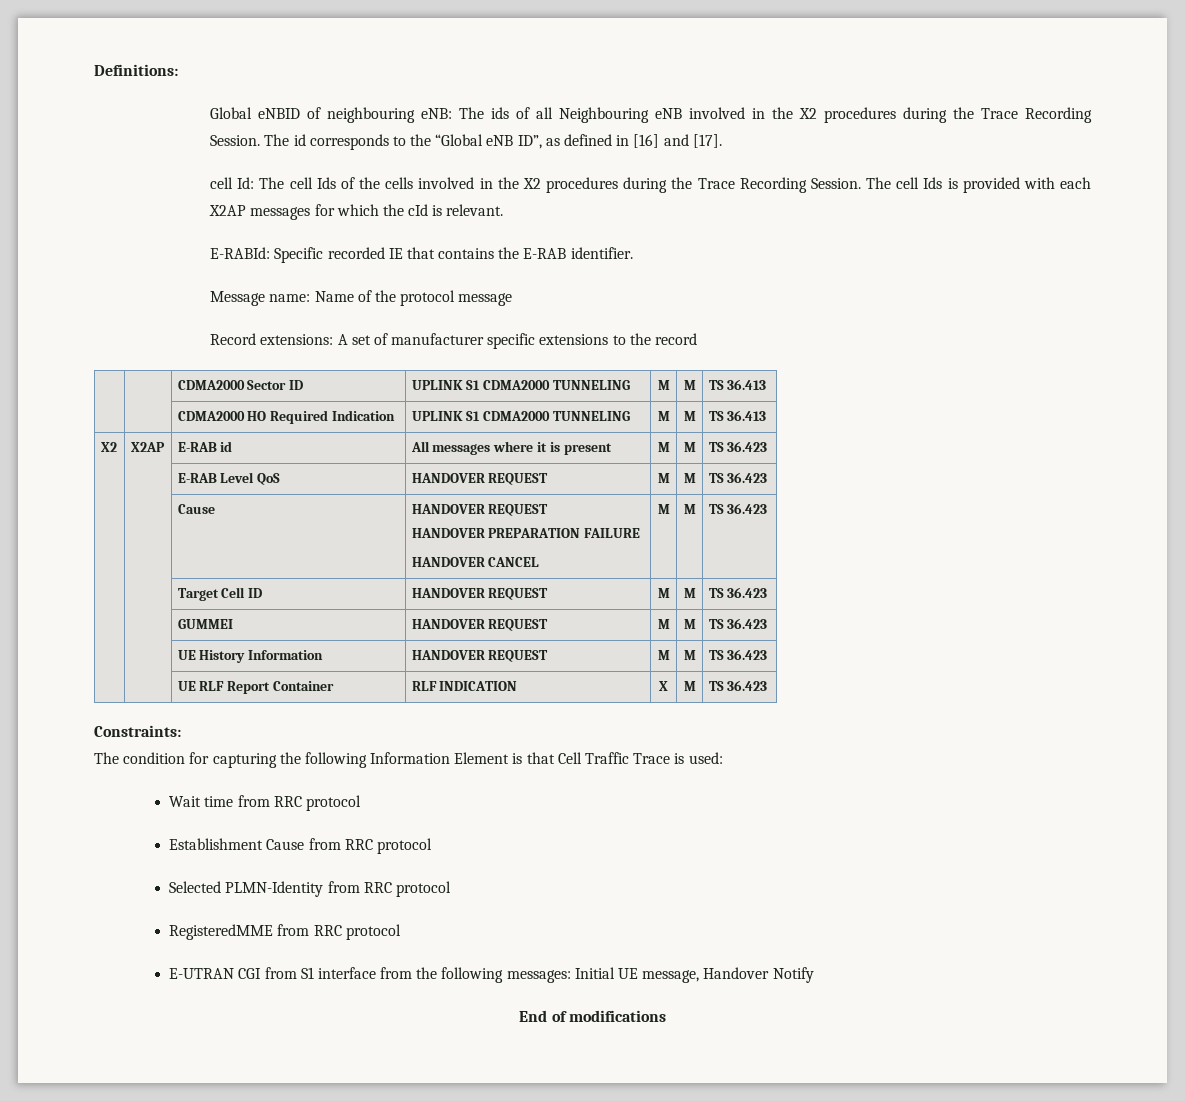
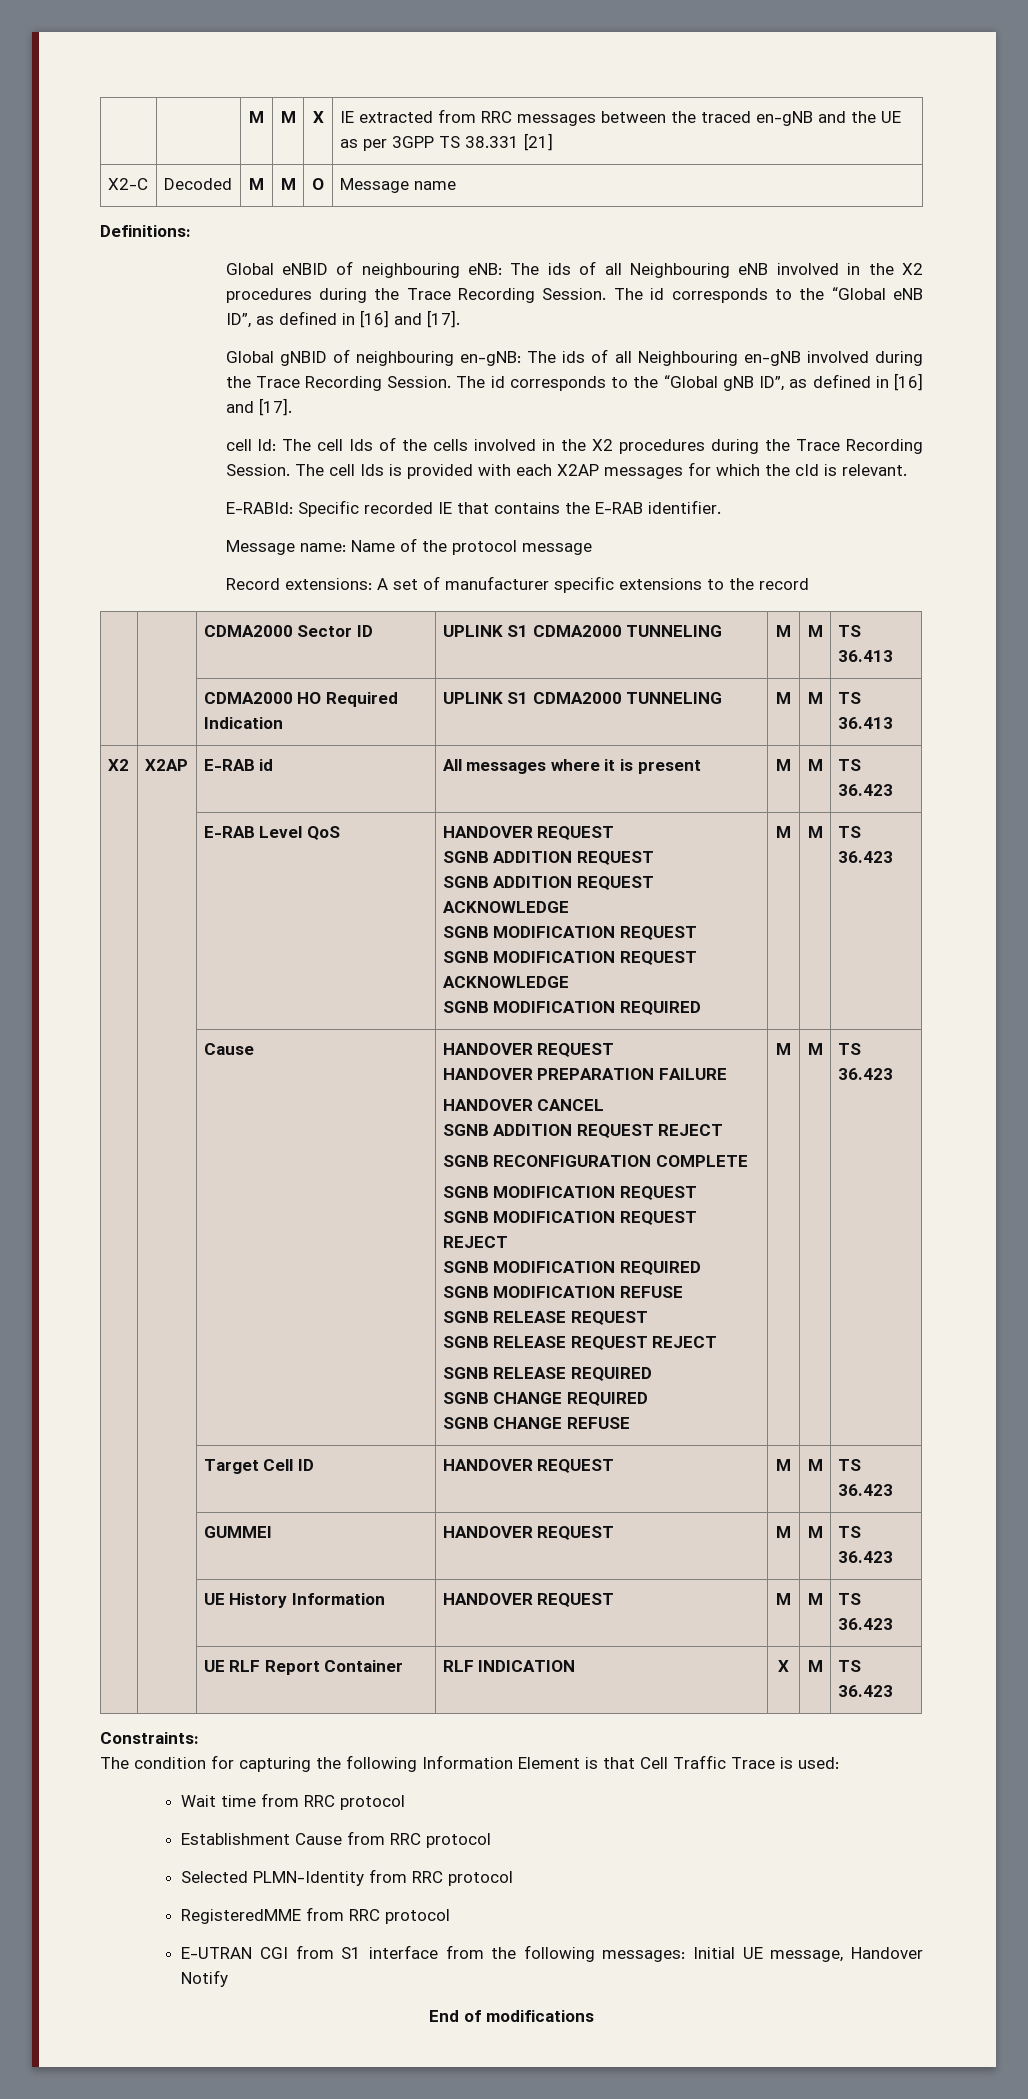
(94, 70) none -> [249,111,264,123] [280,111,296,123] [312,111,324,123] [339,109,901,126] [339,133,553,151] [107,178,148,190] [163,178,232,190] [249,178,264,190] [280,178,296,190] [312,178,324,190] [339,178,456,193] | | M | M | X | IE extracted from RRC messages between the traced en-gNB and the UE as per 3GPP TS 38.331 [21] // X2-C | Decoded | M | M | O | Message name //
(722, 141) none -> [225,349,924,366] [225,373,923,391] [225,398,292,416] // Global gNBID of neighbouring en-gNB: The ids of all Neighbouring en-gNB involved during the Trace Recording Session. The id corresponds to the “Global gNB ID”, as defined in [16] and [17].
(549, 479) none -> [442,851,654,865] [442,876,654,890] [442,901,569,913] [442,926,697,940] [442,951,697,965] [442,976,569,988] [442,1001,701,1015] // SGNB ADDITION REQUEST // SGNB ADDITION REQUEST ACKNOWLEDGE // SGNB MODIFICATION REQUEST // SGNB MODIFICATION REQUEST ACKNOWLEDGE // SGNB MODIFICATION REQUIRED
(540, 562) none -> [442,1124,724,1138] [442,1155,748,1167] [442,1186,697,1200] [442,1211,697,1225] [442,1236,508,1248] [442,1261,701,1275] [442,1286,683,1298] [442,1311,648,1325] [442,1336,718,1350] [442,1367,652,1381] [442,1392,648,1406] [442,1417,630,1429] // SGNB ADDITION REQUEST REJECT // SGNB RECONFIGURATION COMPLETE // SGNB MODIFICATION REQUEST // SGNB MODIFICATION REQUEST REJECT // SGNB MODIFICATION REQUIRED // SGNB MODIFICATION REFUSE // SGNB RELEASE REQUEST // SGNB RELEASE REQUEST REJECT // SGNB RELEASE REQUIRED // SGNB CHANGE REQUIRED // SGNB CHANGE REFUSE

